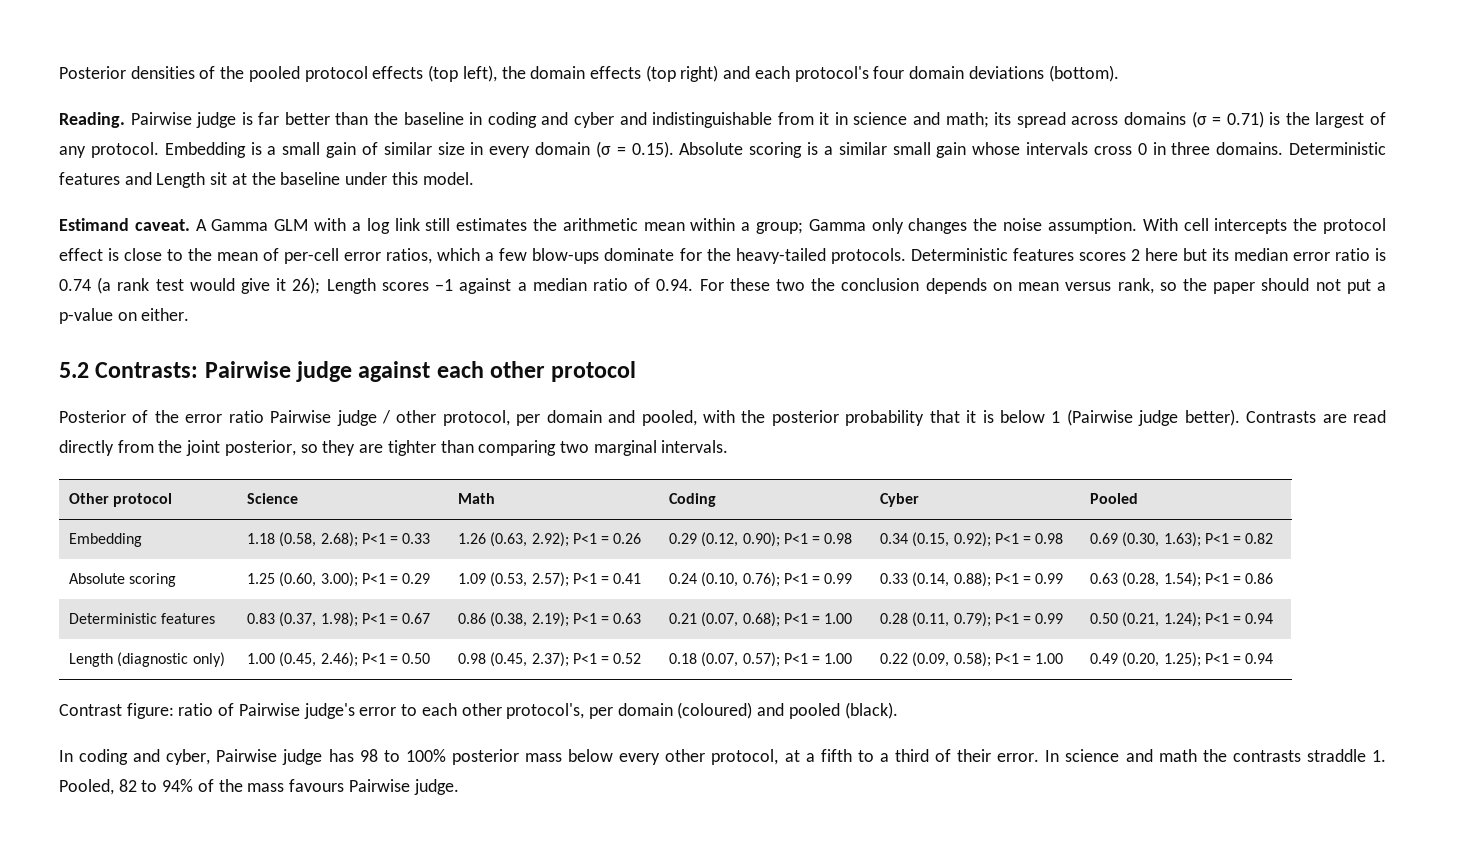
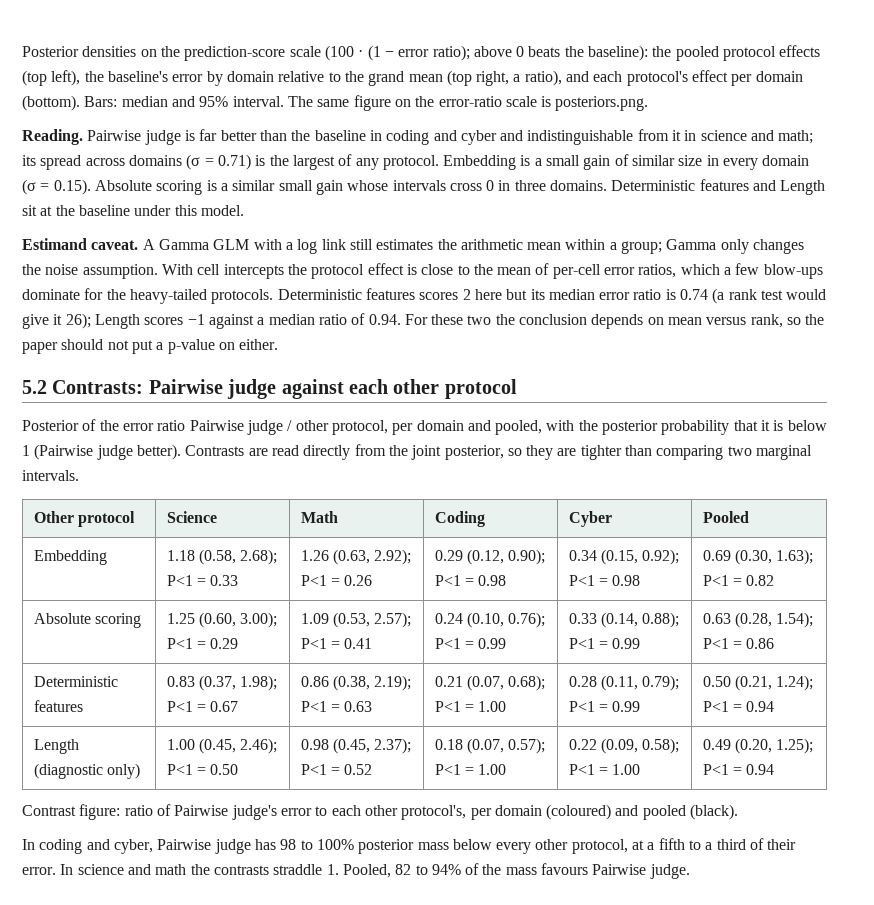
[199,66,216,79] of -> [140,45,649,61] on the prediction-score scale (100 · (1 − error ratio); above 0 beats the baseline):
[530,65,1119,82] domain effects (top right) and each protocol's four domain deviations (bottom). -> [107,70,803,86] [22,95,649,111] baseline's error by domain relative to the grand mean (top right, a ratio), and each protocol's effect per domain (bottom). Bars: median and 95% interval. The same figure on the error-ratio scale is posteriors.png.

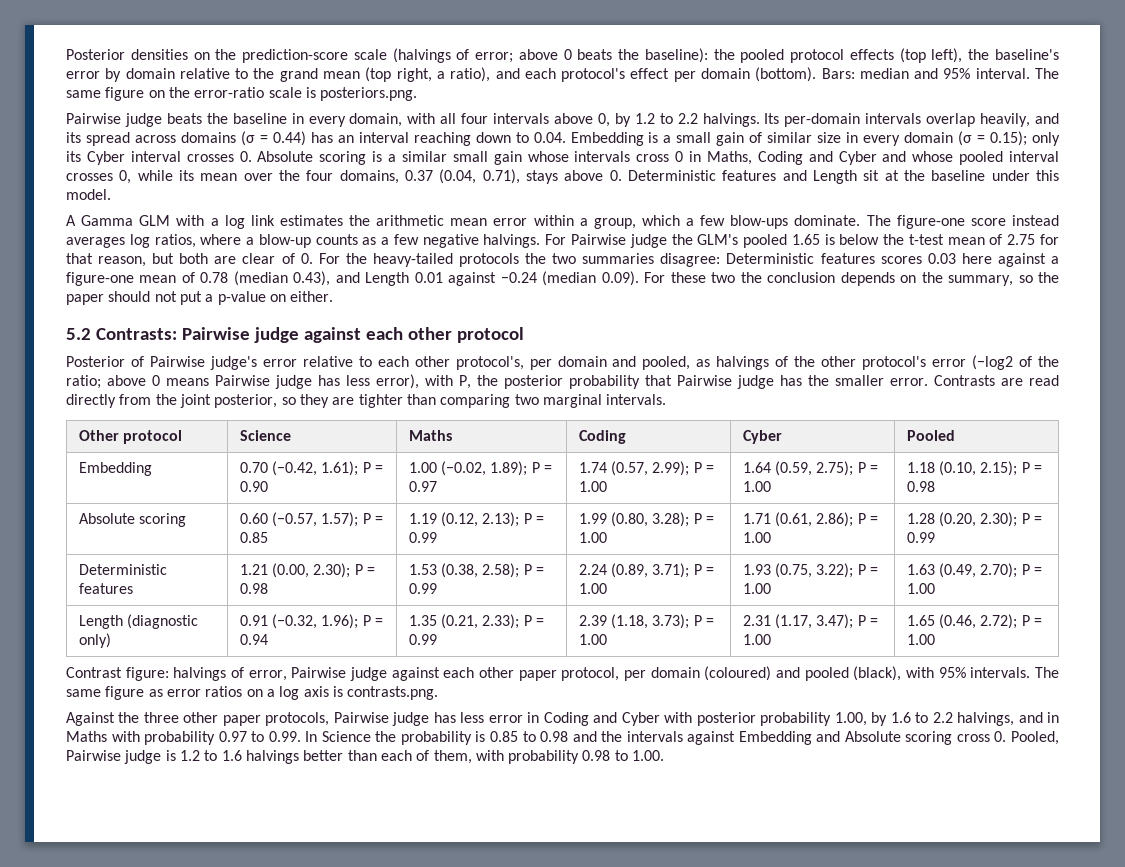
[324,45,470,61] (100 · (1 − error ratio); -> [392,48,514,63] (halvings of error;
[22,129,814,145] Reading. Pairwise judge is far better than the baseline in coding and cyber and indistinguishable from it in science and math; -> [66,113,1059,127] Pairwise judge beats the baseline in every domain, with all four intervals above 0, by 1.2 to 2.2 halvings. Its per-domain intervals overlap heavily, and
[217,154,439,170] 0.71) is the largest of any protocol. -> [272,131,566,146] 0.44) has an interval reaching down to 0.04.
[53,179,91,195] 0.15). -> [990,131,1060,146] [66,151,252,165] 0.15); only its Cyber interval crosses 0.
[514,180,608,191] three domains. -> [706,151,1059,165] [66,169,622,184] Maths, Coding and Cyber and whose pooled interval crosses 0, while its mean over the four domains, 0.37 (0.04, 0.71), stays above 0.
[22,238,139,250] Estimand caveat. -> (111, 194) none
[349,239,373,250] still -> (275, 220) none
(562, 246) none -> [493,218,528,226] error
[621,239,805,254] [22,263,823,279] [22,288,827,304] [22,313,401,329] group; Gamma only changes the noise assumption. With cell intercepts the protocol effect is close to the mean of per-cell error ratios, which a few blow-ups dominate for the heavy-tailed protocols. Deterministic features scores 2 here but its median error ratio is 0.74 (a rank test would give it 26); Length scores −1 against a median ratio of 0.94. -> [593,215,1060,229] [66,234,1059,248] [66,253,1059,267] [66,271,639,286] group, which a few blow-ups dominate. The figure-one score instead averages log ratios, where a blow-up counts as a few negative halvings. For Pairwise judge the GLM's pooled 1.65 is below the t-test mean of 2.75 for that reason, but both are clear of 0. For the heavy-tailed protocols the two summaries disagree: Deterministic features scores 0.03 here against a figure-one mean of 0.78 (median 0.43), and Length 0.01 against −0.24 (median 0.09).
[668,314,783,328] mean versus rank, -> [921,272,1014,286] the summary,
[99,420,827,435] [22,444,181,460] the error ratio Pairwise judge / other protocol, per domain and pooled, with the posterior probability that it is below 1 (Pairwise judge better). -> [149,355,1059,370] [66,374,928,389] Pairwise judge's error relative to each other protocol's, per domain and pooled, as halvings of the other protocol's error (−log2 of the ratio; above 0 means Pairwise judge has less error), with P, the posterior probability that Pairwise judge has the smaller error.
[300,511,338,523] Math -> [408,430,452,441] Maths
[166,549,278,565] [166,575,239,586] [300,549,412,565] [300,575,373,586] [434,549,546,565] [434,575,507,586] [568,549,680,565] [568,575,641,586] [702,549,814,565] [702,575,775,586] [33,613,141,628] [166,612,278,628] [166,638,239,649] [300,612,412,628] [300,638,373,649] [434,612,546,628] [434,638,507,649] [568,612,680,628] [568,638,641,649] [702,612,814,628] [702,638,775,649] [33,676,118,687] [33,700,83,712] [166,675,278,691] [166,701,239,712] [300,675,412,691] [300,701,373,712] [434,675,546,691] [434,701,507,712] [568,675,680,691] [568,701,641,712] [702,675,814,691] [702,701,775,712] [33,739,79,754] [33,763,140,779] [166,738,278,754] [166,764,239,775] [300,738,412,754] [300,764,373,775] [434,738,546,754] [434,764,507,775] [568,738,680,754] [568,764,641,775] [702,738,814,754] [702,764,775,775] [22,804,467,820] 1.18 (0.58, 2.68); P<1 = 0.33 | 1.26 (0.63, 2.92); P<1 = 0.26 | 0.29 (0.12, 0.90); P<1 = 0.98 | 0.34 (0.15, 0.92); P<1 = 0.98 | 0.69 (0.30, 1.63); P<1 = 0.82 // Absolute scoring | 1.25 (0.60, 3.00); P<1 = 0.29 | 1.09 (0.53, 2.57); P<1 = 0.41 | 0.24 (0.10, 0.76); P<1 = 0.99 | 0.33 (0.14, 0.88); P<1 = 0.99 | 0.63 (0.28, 1.54); P<1 = 0.86 // Deterministic features | 0.83 (0.37, 1.98); P<1 = 0.67 | 0.86 (0.38, 2.19); P<1 = 0.63 | 0.21 (0.07, 0.68); P<1 = 1.00 | 0.28 (0.11, 0.79); P<1 = 0.99 | 0.50 (0.21, 1.24); P<1 = 0.94 // Length (diagnostic only) | 1.00 (0.45, 2.46); P<1 = 0.50 | 0.98 (0.45, 2.37); P<1 = 0.52 | 0.18 (0.07, 0.57); P<1 = 1.00 | 0.22 (0.09, 0.58); P<1 = 1.00 | 0.49 (0.20, 1.25); P<1 = 0.94 // Contrast figure: ratio of Pairwise judge's error to each other protocol's, -> [239,461,383,476] [239,481,268,492] [408,461,552,476] [408,481,437,492] [578,461,714,476] [578,481,607,492] [742,461,878,476] [742,481,771,492] [906,461,1042,476] [906,481,935,492] [78,513,186,527] [239,512,383,527] [239,532,268,543] [408,512,544,527] [408,532,437,543] [578,512,714,527] [578,532,607,543] [742,512,878,527] [742,532,771,543] [906,512,1042,527] [906,532,935,543] [78,564,167,575] [78,583,133,594] [239,563,375,578] [239,583,268,594] [408,563,544,578] [408,583,437,594] [578,563,714,578] [578,583,607,594] [742,563,878,578] [742,583,771,594] [906,563,1042,578] [906,583,935,594] [78,614,198,629] [78,633,111,648] [239,614,383,629] [239,634,268,645] [408,614,544,629] [408,634,437,645] [578,614,714,629] [578,634,607,645] [742,614,878,629] [742,634,771,645] [906,614,1042,629] [906,634,935,645] [66,667,620,681] 0.70 (−0.42, 1.61); P = 0.90 | 1.00 (−0.02, 1.89); P = 0.97 | 1.74 (0.57, 2.99); P = 1.00 | 1.64 (0.59, 2.75); P = 1.00 | 1.18 (0.10, 2.15); P = 0.98 // Absolute scoring | 0.60 (−0.57, 1.57); P = 0.85 | 1.19 (0.12, 2.13); P = 0.99 | 1.99 (0.80, 3.28); P = 1.00 | 1.71 (0.61, 2.86); P = 1.00 | 1.28 (0.20, 2.30); P = 0.99 // Deterministic features | 1.21 (0.00, 2.30); P = 0.98 | 1.53 (0.38, 2.58); P = 0.99 | 2.24 (0.89, 3.71); P = 1.00 | 1.93 (0.75, 3.22); P = 1.00 | 1.63 (0.49, 2.70); P = 1.00 // Length (diagnostic only) | 0.91 (−0.32, 1.96); P = 0.94 | 1.35 (0.21, 2.33); P = 0.99 | 2.39 (1.18, 3.73); P = 1.00 | 2.31 (1.17, 3.47); P = 1.00 | 1.65 (0.46, 2.72); P = 1.00 // Contrast figure: halvings of error, Pairwise judge against each other paper protocol,
[690,804,739,820] [22,838,797,854] [22,863,690,879] (black). // In coding and cyber, Pairwise judge has 98 to 100% posterior mass below every other protocol, at a fifth to a third of their error. In science and math the contrasts straddle 1. Pooled, 82 to 94% of the mass favours Pairwise judge. -> [853,666,1059,681] [66,686,439,700] [66,712,1060,726] [66,731,1059,745] [66,750,665,764] (black), with 95% intervals. The same figure as error ratios on a log axis is contrasts.png. // Against the three other paper protocols, Pairwise judge has less error in Coding and Cyber with posterior probability 1.00, by 1.6 to 2.2 halvings, and in Maths with probability 0.97 to 0.99. In Science the probability is 0.85 to 0.98 and the intervals against Embedding and Absolute scoring cross 0. Pooled, Pairwise judge is 1.2 to 1.6 halvings better than each of them, with probability 0.98 to 1.00.

